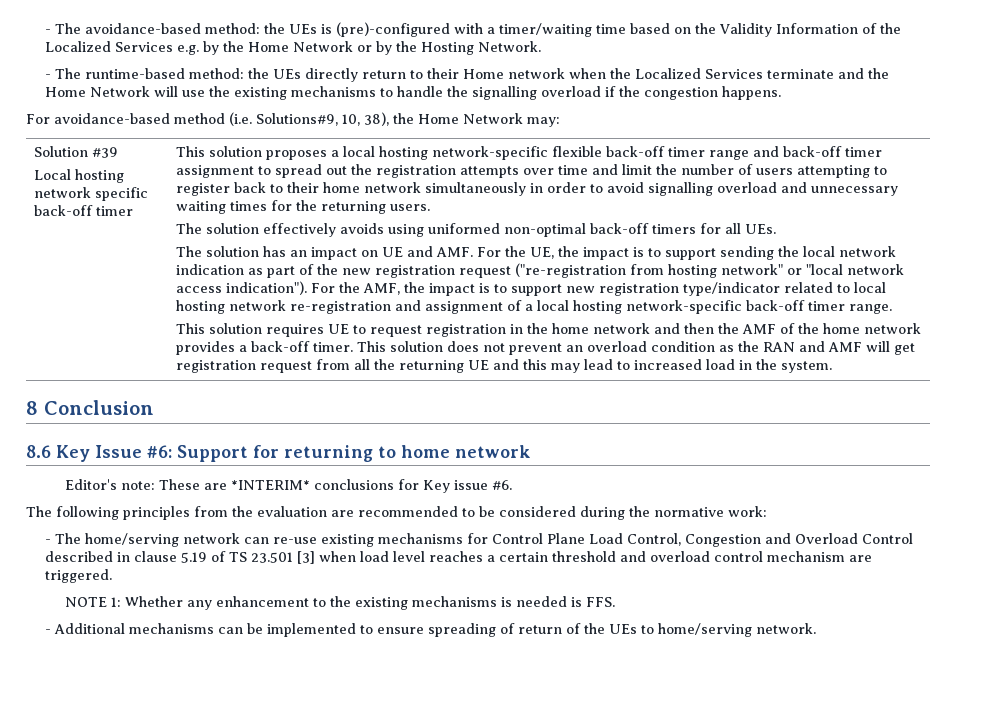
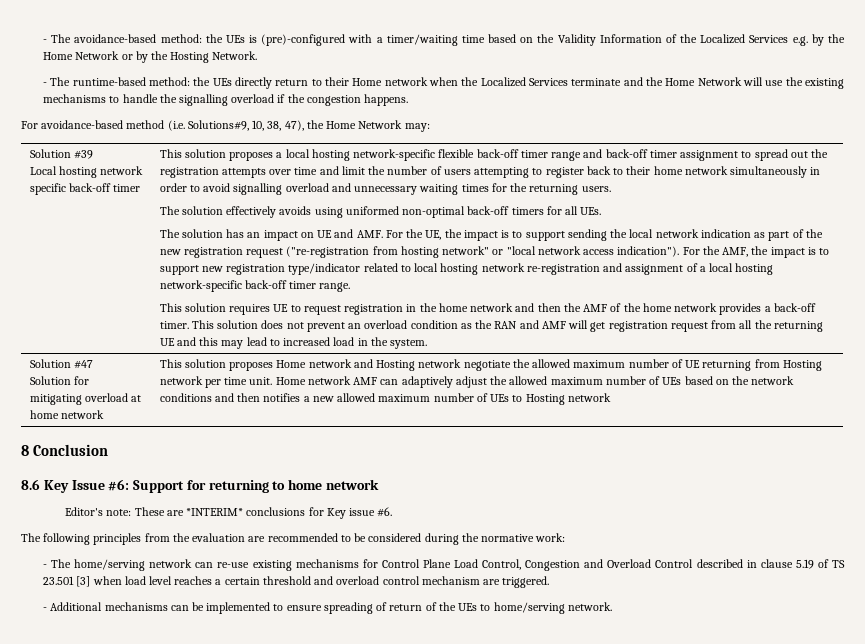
[364,112,389,126] 38), -> [267,120,304,131] 38, 47),
(833, 367) none -> [29,359,94,369] [29,376,90,385] [29,393,142,405] [29,410,105,419] [159,359,822,371] [159,376,795,388] [159,393,611,405] // Solution #47 // Solution for mitigating overload at home network | This solution proposes Home network and Hosting network negotiate the allowed maximum number of UE returning from Hosting network per time unit. Home network AMF can adaptively adjust the allowed maximum number of UEs based on the network conditions and then notifies a new allowed maximum number of UEs to Hosting network
[64,596,615,610] // NOTE 1: Whether any enhancement to the existing mechanisms is needed is FFS. -> (550, 582) none

